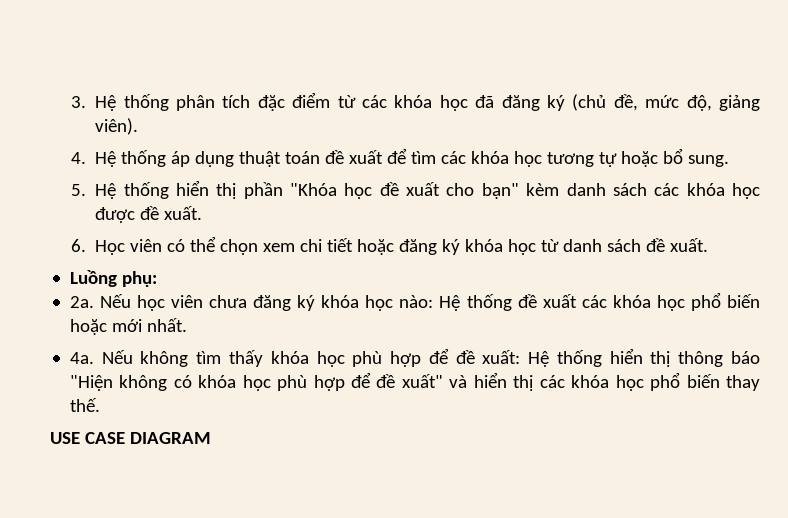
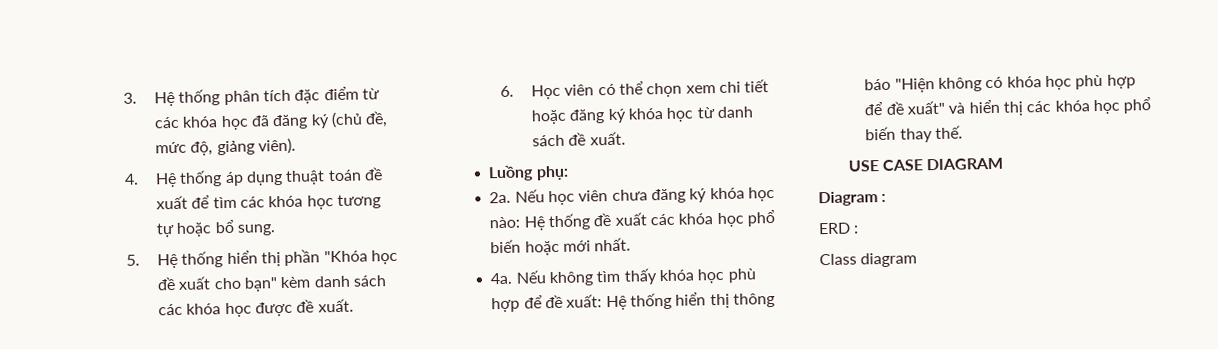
(211, 438) none -> [818,191,887,207] [818,222,860,235] [819,252,918,268] // Diagram : // ERD : // Class diagram

